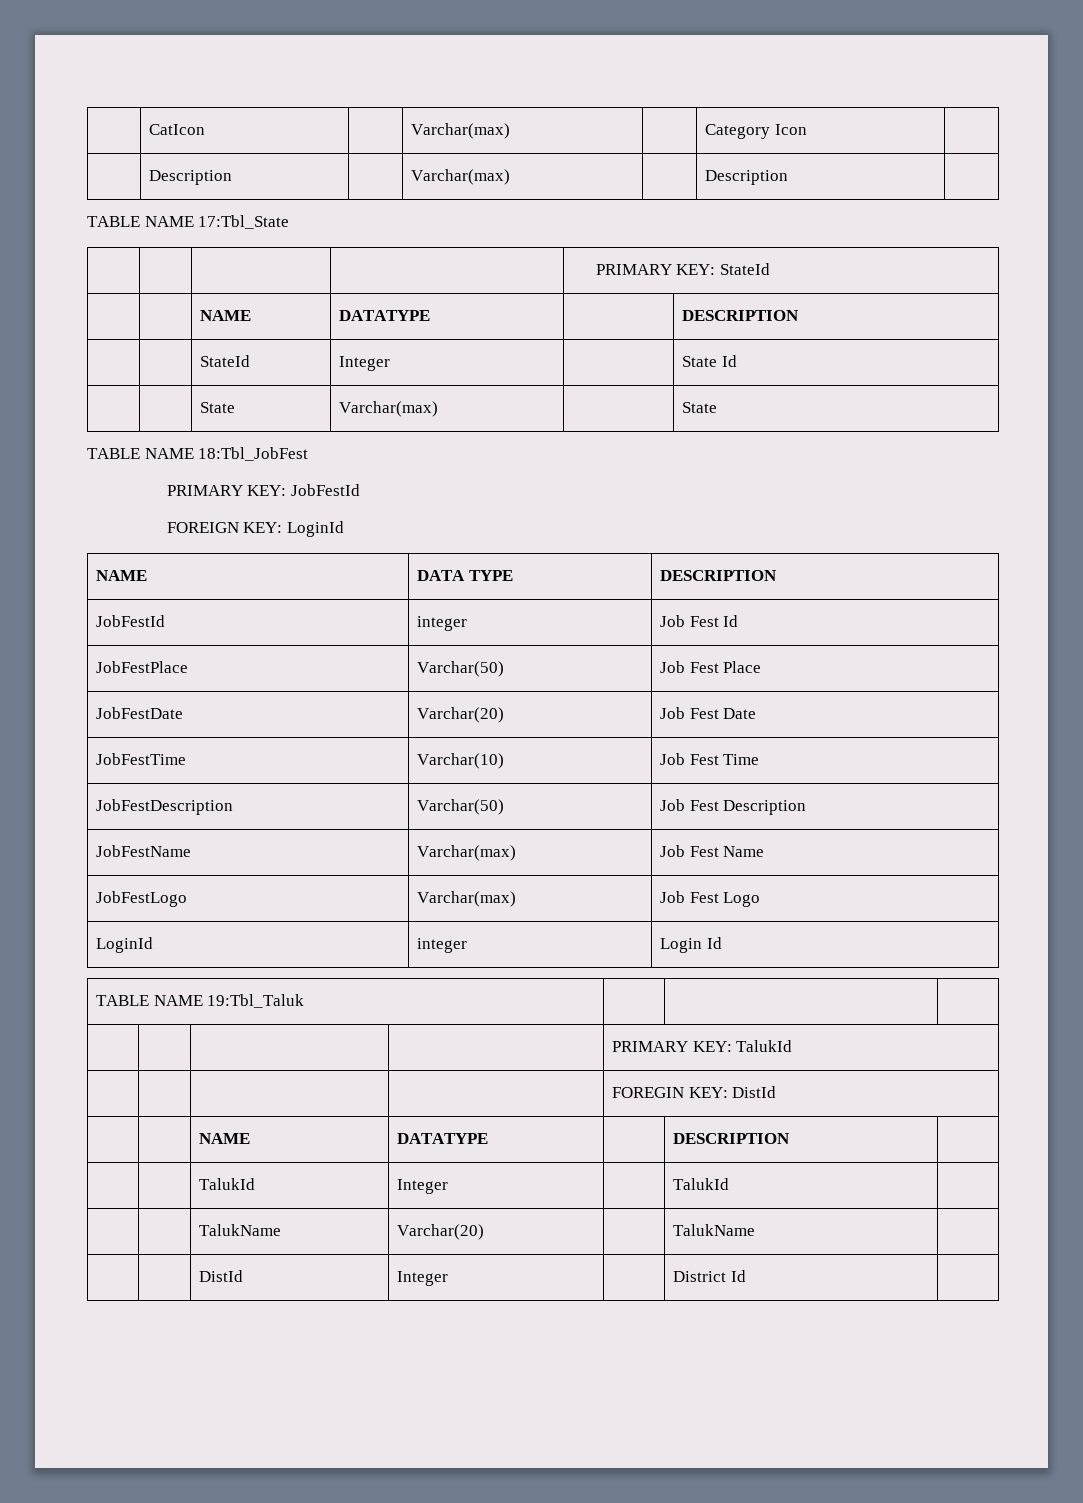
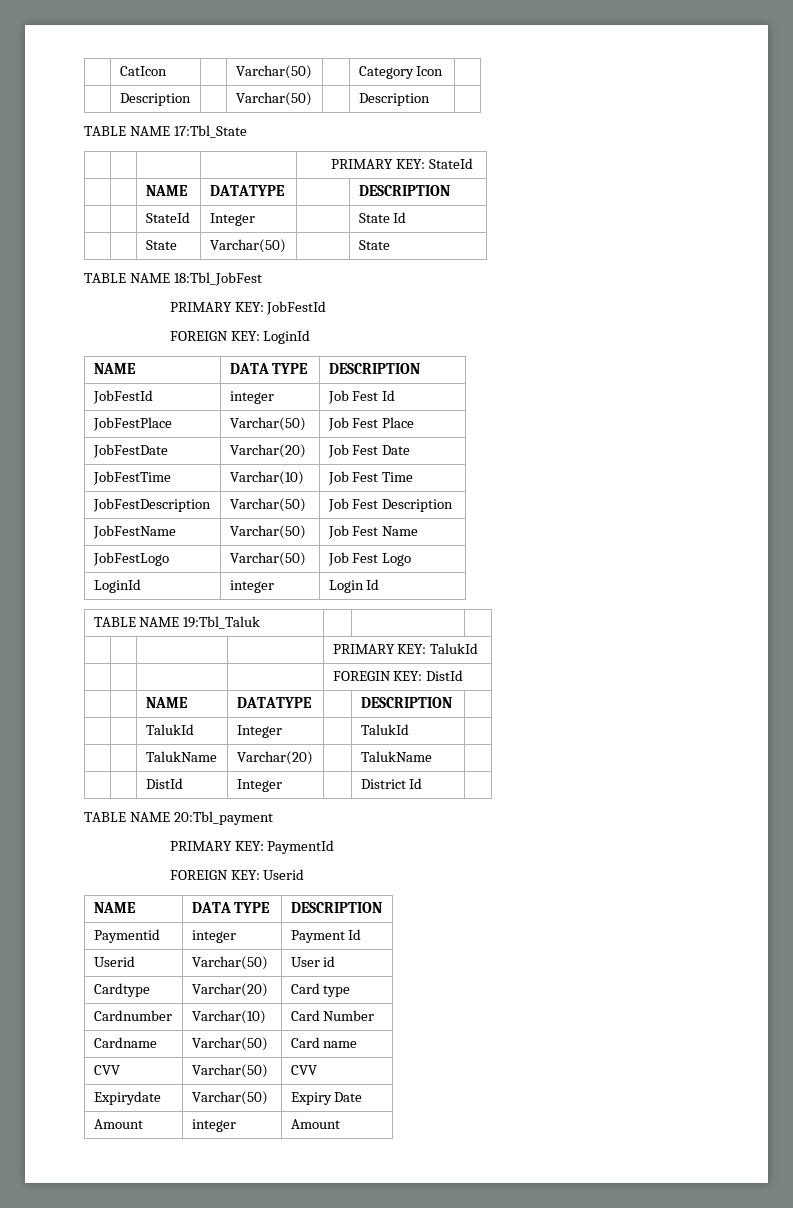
[411,123,511,139] Varchar(max) -> [235,65,312,79] Varchar(50)
[411,169,511,185] Varchar(max) -> [235,92,312,106] Varchar(50)
[339,401,439,417] Varchar(max) -> [209,239,286,253] Varchar(50)
[417,845,517,861] Varchar(max) -> [229,525,306,539] Varchar(50)
[417,891,517,907] Varchar(max) -> [229,552,306,566] Varchar(50)
(746, 1276) none -> [84,811,273,825] [169,840,335,854] [169,869,305,880] [93,902,136,913] [191,902,271,913] [290,902,382,913] [93,929,160,943] [191,930,236,943] [290,929,362,943] [93,956,135,967] [191,956,268,970] [290,956,336,967] [93,983,150,997] [191,983,268,997] [290,983,351,997] [93,1010,172,1021] [191,1010,266,1024] [290,1010,375,1021] [93,1037,157,1048] [191,1037,268,1051] [290,1037,358,1048] [93,1065,120,1075] [191,1064,268,1078] [290,1065,317,1075] [93,1091,161,1105] [191,1091,268,1105] [290,1092,363,1105] [93,1119,143,1129] [191,1119,236,1132] [290,1119,340,1129] // TABLE NAME 20:Tbl_payment // PRIMARY KEY: PaymentId // FOREIGN KEY: Userid // NAME | DATA TYPE | DESCRIPTION // Paymentid | integer | Payment Id // Userid | Varchar(50) | User id // Cardtype | Varchar(20) | Card type // Cardnumber | Varchar(10) | Card Number // Cardname | Varchar(50) | Card name // CVV | Varchar(50) | CVV // Expirydate | Varchar(50) | Expiry Date // Amount | integer | Amount

